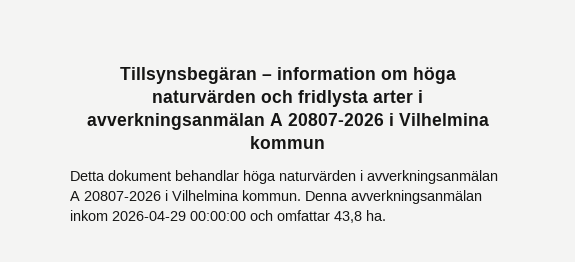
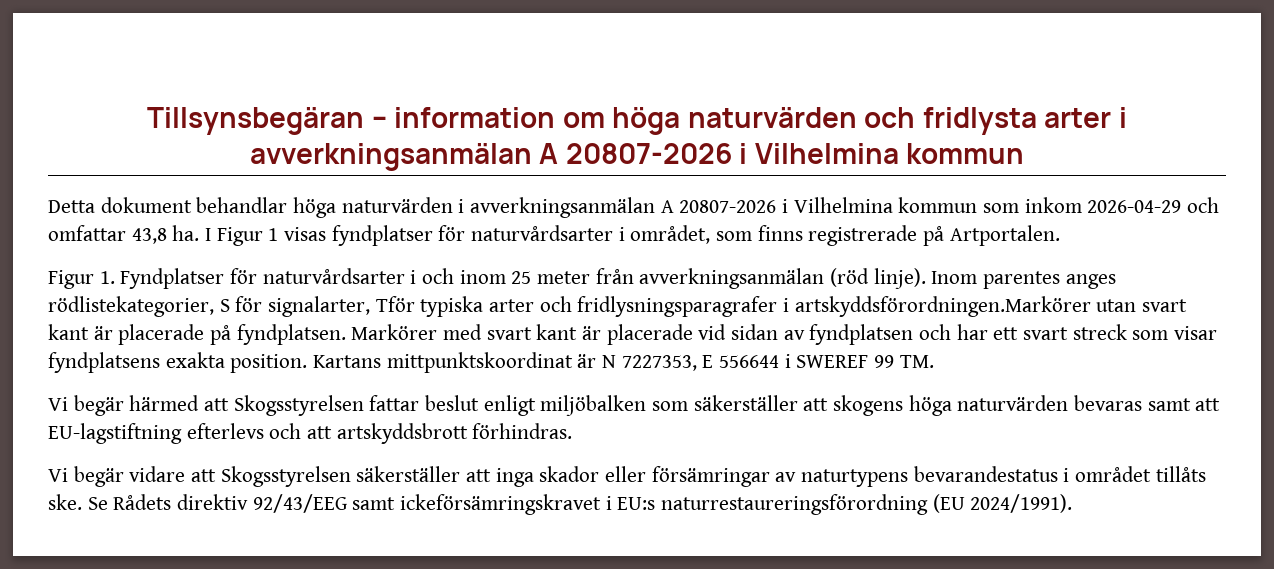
[242,190,482,204] kommun. Denna avverkningsanmälan -> [898,197,1020,213] kommun som
[190,211,246,221] 00:00:00 -> (1182, 206) none
(386, 215) none -> [205,225,1060,246] [48,268,1116,289] [48,296,1188,317] [48,324,1218,345] [48,352,934,373] [48,395,1221,416] [48,423,573,444] [48,466,1206,487] [48,494,1073,515] I Figur 1 visas fyndplatser för naturvårdsarter i området, som finns registrerade på Artportalen. // Figur 1. Fyndplatser för naturvårdsarter i och inom 25 meter från avverkningsanmälan (röd linje). Inom parentes anges rödlistekategorier, S för signalarter, Tför typiska arter och fridlysningsparagrafer i artskyddsförordningen.Markörer utan svart kant är placerade på fyndplatsen. Markörer med svart kant är placerade vid sidan av fyndplatsen och har ett svart streck som visar fyndplatsens exakta position. Kartans mittpunktskoordinat är N 7227353, E 556644 i SWEREF 99 TM. // Vi begär härmed att Skogsstyrelsen fattar beslut enligt miljöbalken som säkerställer att skogens höga naturvärden bevaras samt att EU-lagstiftning efterlevs och att artskyddsbrott förhindras. // Vi begär vidare att Skogsstyrelsen säkerställer att inga skador eller försämringar av naturtypens bevarandestatus i området tillåts ske. Se Rådets direktiv 92/43/EEG samt ickeförsämringskravet i EU:s naturrestaureringsförordning (EU 2024/1991).

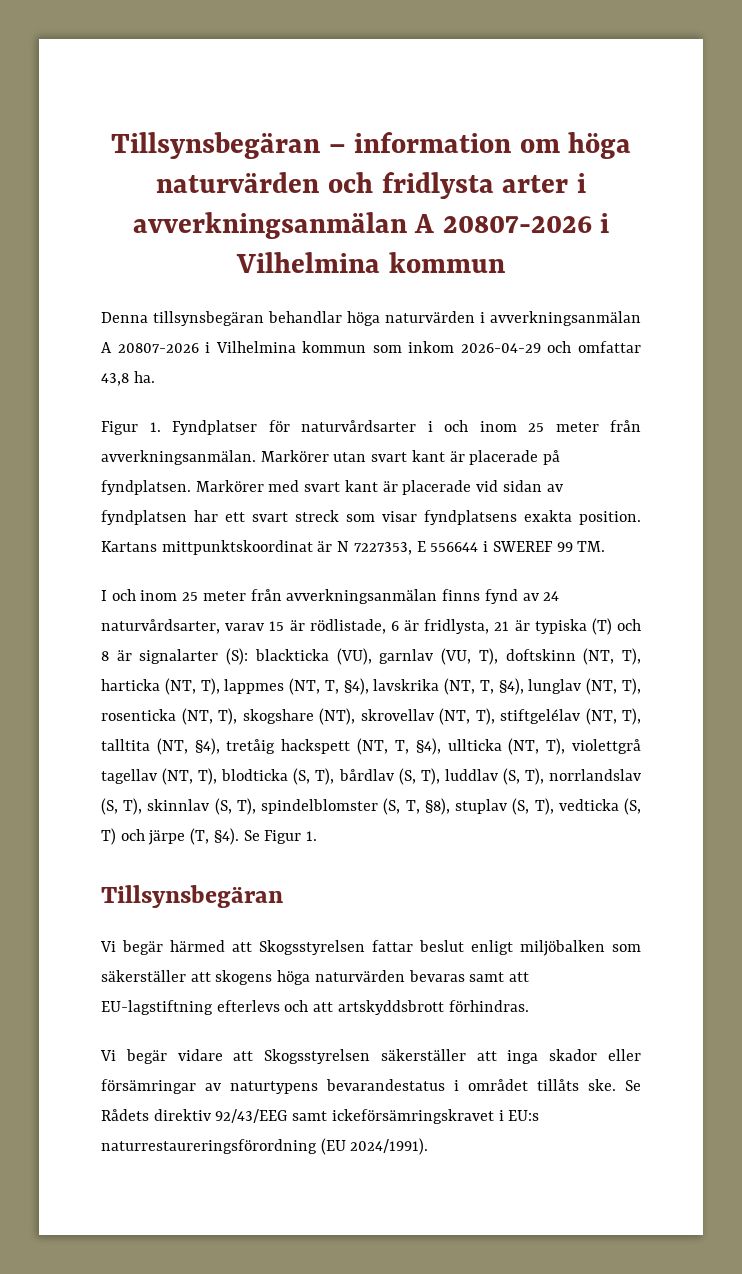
[48,197,192,213] Detta dokument -> [101,311,264,326] Denna tillsynsbegäran
[205,225,1060,246] I Figur 1 visas fyndplatser för naturvårdsarter i området, som finns registrerade på Artportalen. -> (155, 377) none
[639,268,1116,289] [48,296,1091,317] avverkningsanmälan (röd linje). Inom parentes anges rödlistekategorier, S för signalarter, Tför typiska arter och fridlysningsparagrafer i artskyddsförordningen.Markörer -> [101,450,329,465] avverkningsanmälan. Markörer
[919,324,952,340] och -> (187, 517) none
(934, 361) none -> [101,589,560,604] [101,618,642,635] [101,648,642,665] [101,678,641,695] [101,708,641,725] [101,738,641,755] [101,768,641,785] [101,798,641,815] [101,828,318,845] [101,885,283,908] // I och inom 25 meter från avverkningsanmälan finns fynd av 24 naturvårdsarter, varav 15 är rödlistade, 6 är fridlysta, 21 är typiska (T) och 8 är signalarter (S): blackticka (VU), garnlav (VU, T), doftskinn (NT, T), harticka (NT, T), lappmes (NT, T, §4), lavskrika (NT, T, §4), lunglav (NT, T), rosenticka (NT, T), skogshare (NT), skrovellav (NT, T), stiftgelélav (NT, T), talltita (NT, §4), tretåig hackspett (NT, T, §4), ullticka (NT, T), violettgrå tagellav (NT, T), blodticka (S, T), bårdlav (S, T), luddlav (S, T), norrlandslav (S, T), skinnlav (S, T), spindelblomster (S, T, §8), stuplav (S, T), vedticka (S, T) och järpe (T, §4). Se Figur 1. // Tillsynsbegäran

